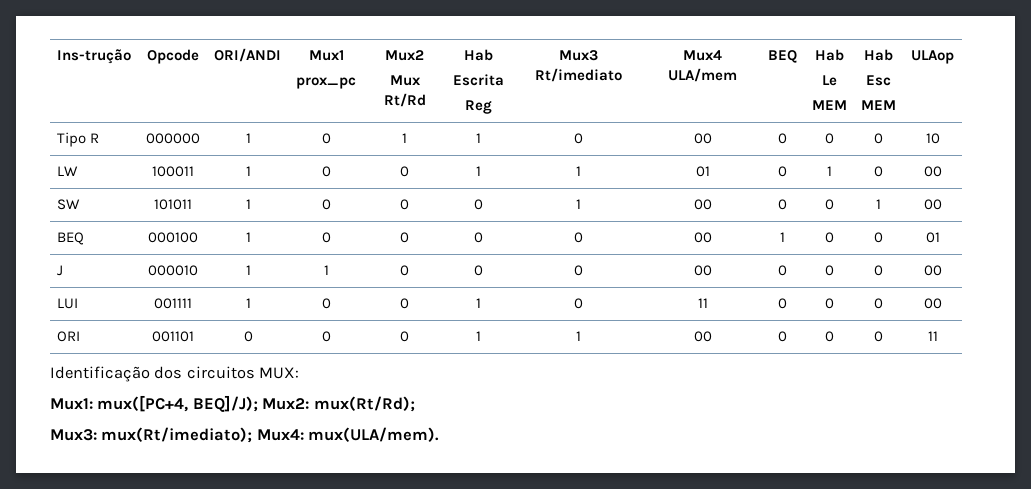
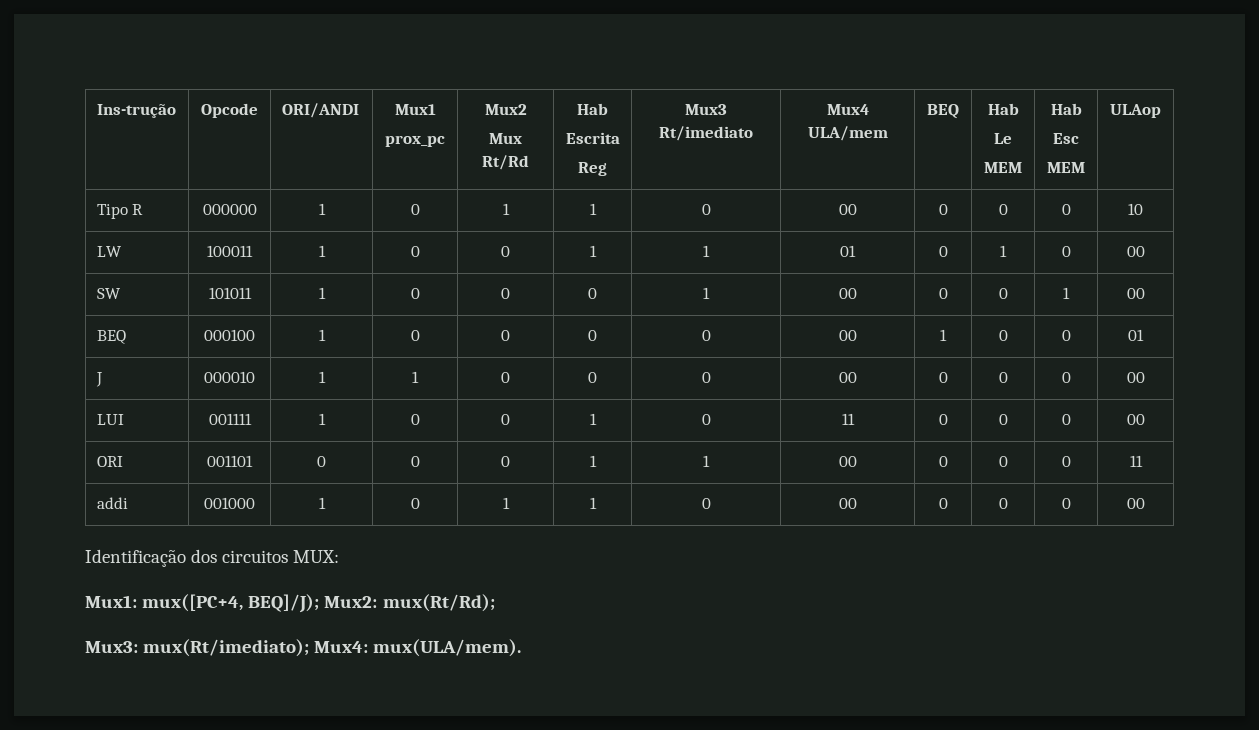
(938, 336) none -> [96,497,128,509] [204,497,255,509] [318,497,326,509] [410,498,420,509] [502,497,510,509] [589,497,597,509] [701,498,711,509] [838,498,857,509] [938,498,948,509] [998,498,1008,509] [1061,498,1071,509] [1126,498,1145,509] // addi | 001000 | 1 | 0 | 1 | 1 | 0 | 00 | 0 | 0 | 0 | 00

